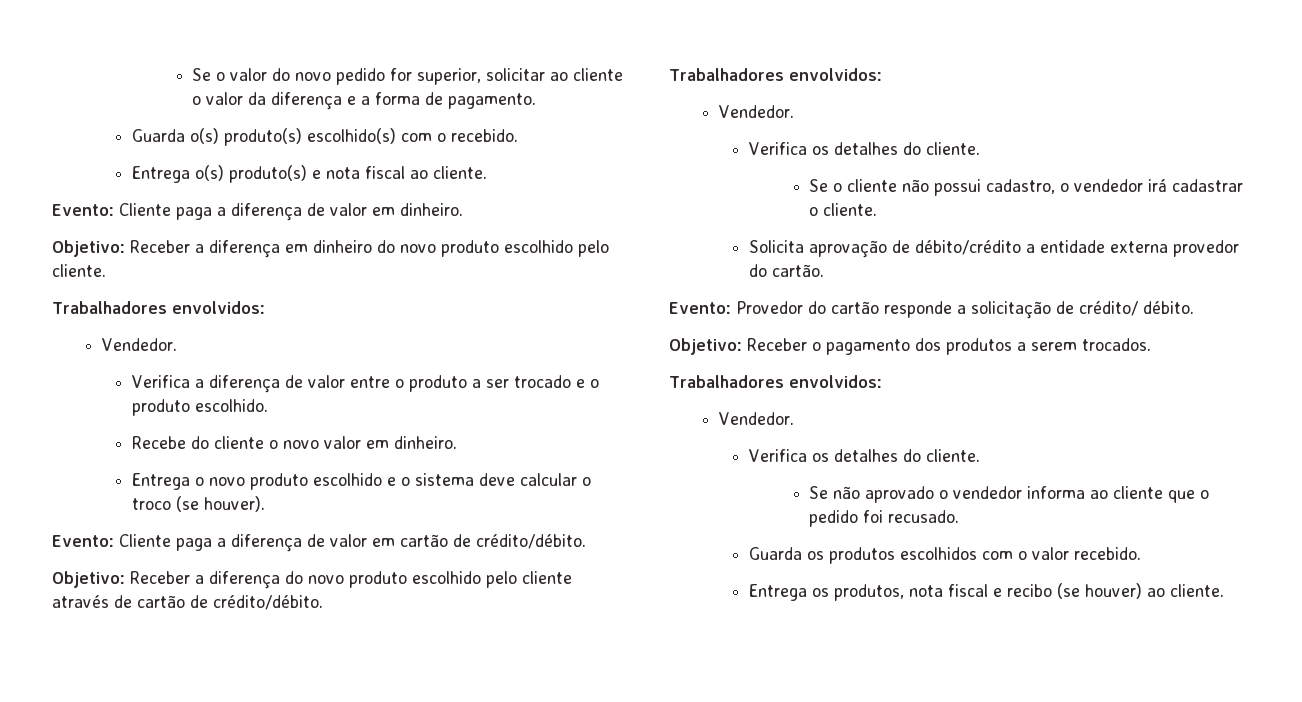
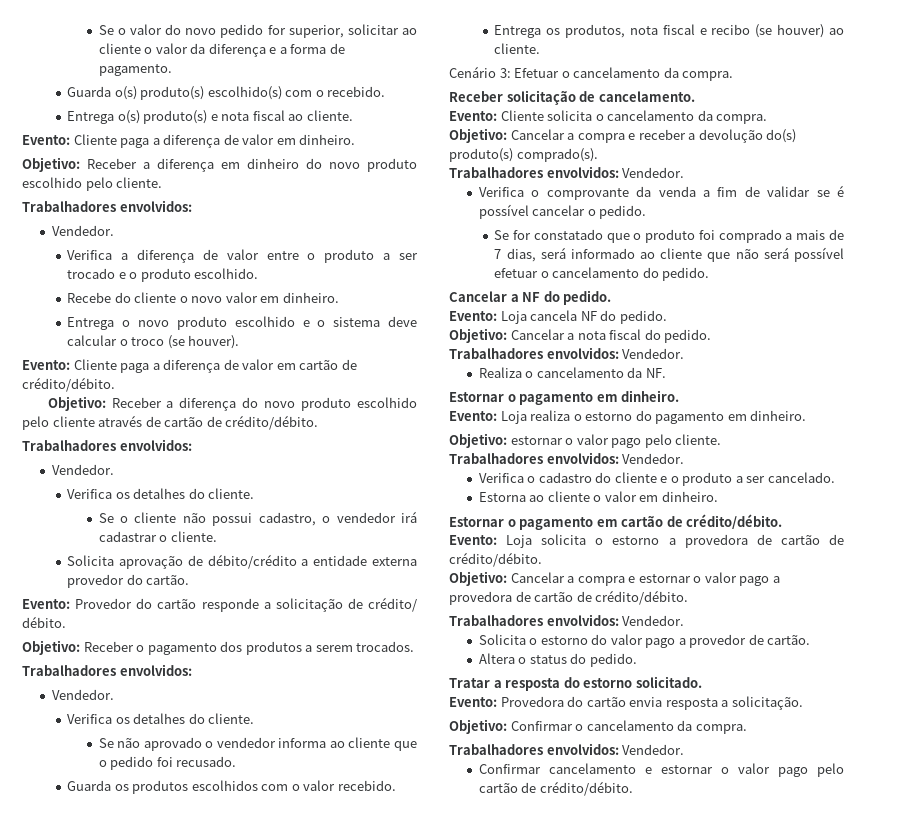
(1224, 590) none -> [449,66,734,81] [449,90,695,105] [449,110,768,124] [449,128,797,143] [449,148,598,162] [449,166,685,178] [478,185,844,200] [478,204,647,219] [494,229,844,243] [494,247,844,262] [494,267,710,281] [449,290,612,305] [449,310,667,324] [449,328,712,343] [449,347,685,359] [478,367,666,378] [449,390,680,405] [449,410,807,424] [449,433,722,448] [449,452,685,464] [478,472,835,486] [478,491,718,502] [449,514,783,530] [449,534,844,548] [449,552,542,567] [449,571,780,586] [449,590,689,605] [449,614,685,626] [478,634,811,648] [478,653,637,667] [449,676,702,691] [449,696,803,710] [449,719,747,734] [449,743,685,755] [478,763,845,777] [478,781,633,796] // Cenário 3: Efetuar o cancelamento da compra. // Receber solicitação de cancelamento. // Evento: Cliente solicita o cancelamento da compra. // Objetivo: Cancelar a compra e receber a devolução do(s) produto(s) comprado(s). // Trabalhadores envolvidos: Vendedor. // Verifica o comprovante da venda a fim de validar se é possível cancelar o pedido. // Se for constatado que o produto foi comprado a mais de 7 dias, será informado ao cliente que não será possível efetuar o cancelamento do pedido. // Cancelar a NF do pedido. // Evento: Loja cancela NF do pedido. // Objetivo: Cancelar a nota fiscal do pedido. // Trabalhadores envolvidos: Vendedor. // Realiza o cancelamento da NF. // Estornar o pagamento em dinheiro. // Evento: Loja realiza o estorno do pagamento em dinheiro. // Objetivo: estornar o valor pago pelo cliente. // Trabalhadores envolvidos: Vendedor. // Verifica o cadastro do cliente e o produto a ser cancelado. // Estorna ao cliente o valor em dinheiro. // Estornar o pagamento em cartão de crédito/débito. // Evento: Loja solicita o estorno a provedora de cartão de crédito/débito. // Objetivo: Cancelar a compra e estornar o valor pago a provedora de cartão de crédito/débito. // Trabalhadores envolvidos: Vendedor. // Solicita o estorno do valor pago a provedor de cartão. // Altera o status do pedido. // Tratar a resposta do estorno solicitado. // Evento: Provedora do cartão envia resposta a solicitação. // Objetivo: Confirmar o cancelamento da compra. // Trabalhadores envolvidos: Vendedor. // Confirmar cancelamento e estornar o valor pago pelo cartão de crédito/débito.

